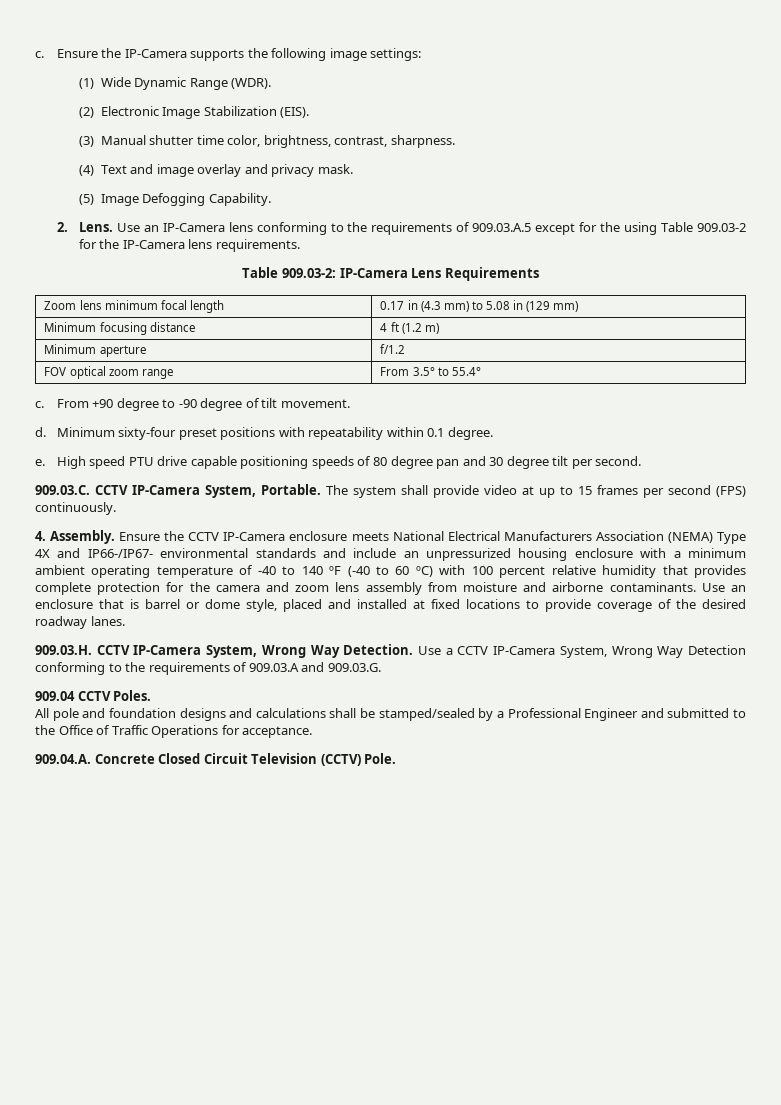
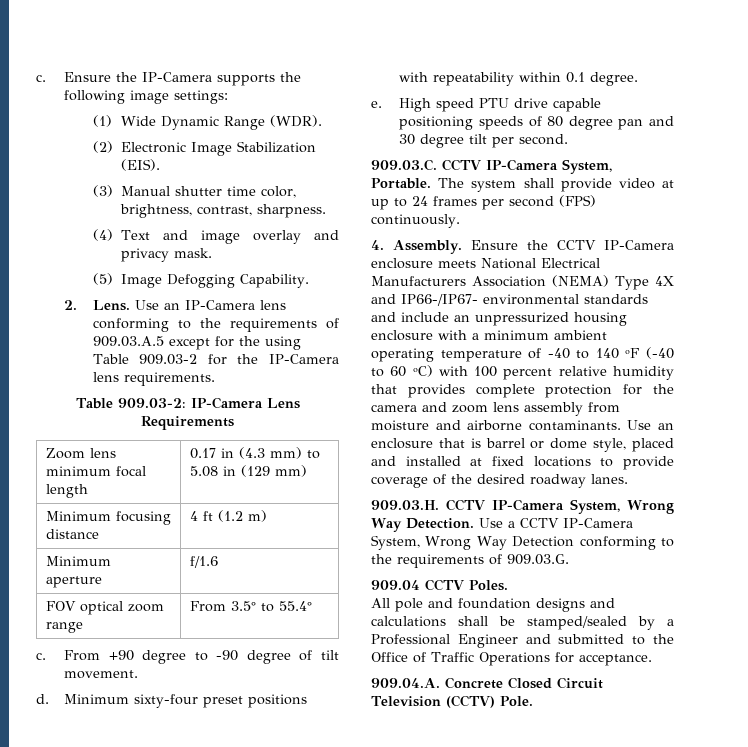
[380,344,406,354] f/1.2 -> [189,556,218,568] f/1.6
[578,486,592,495] 15 -> [412,196,428,206] 24
[248,662,325,672] 909.03.A and -> (502, 559) none

